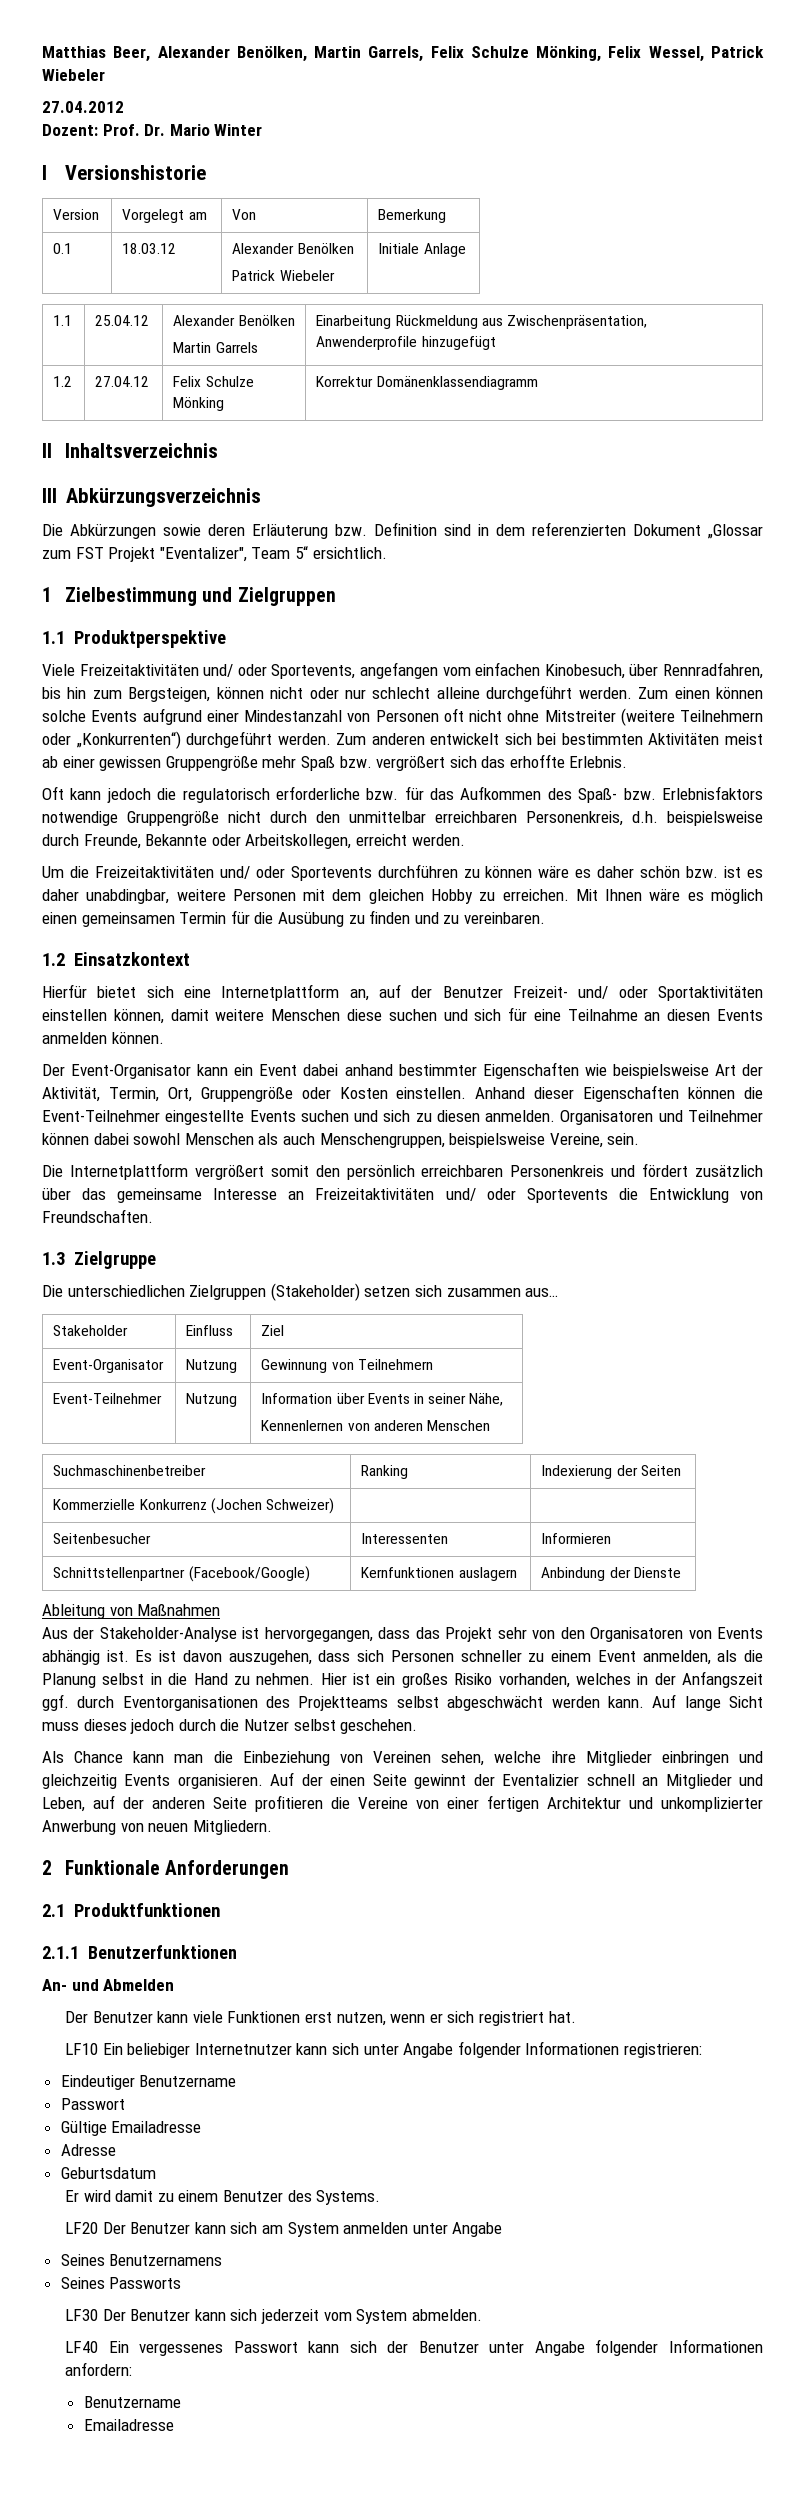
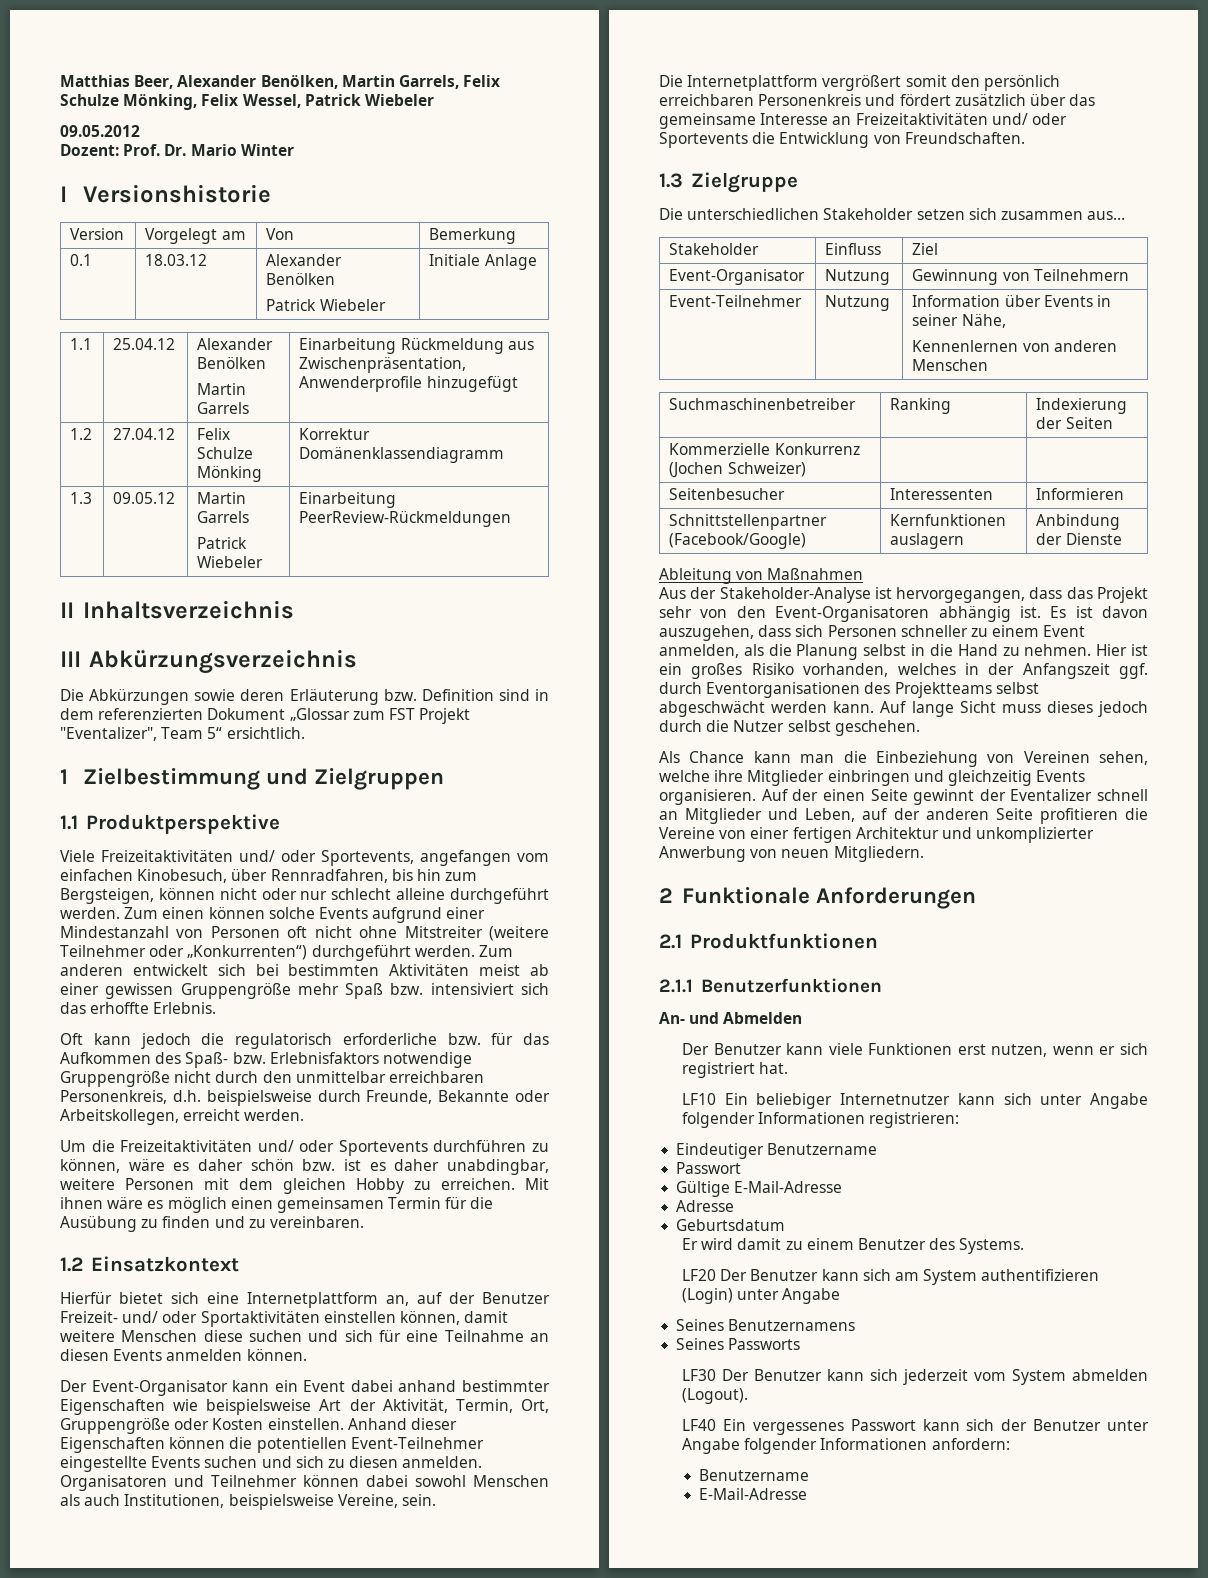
[42,101,124,113] 27.04.2012 -> [60,125,140,137] 09.05.2012
(538, 383) none -> [70,492,93,504] [113,492,176,504] [197,492,247,504] [197,511,250,523] [197,537,248,549] [197,556,264,568] [299,492,397,508] [299,511,512,527] // 1.3 | 09.05.12 | Martin Garrels // Patrick Wiebeler | Einarbeitung PeerReview-Rückmeldungen
[680,710,763,722] Teilnehmern -> [60,945,146,957] Teilnehmer
[376,756,446,771] vergrößert -> [430,983,514,995] intensiviert
[485,866,533,878] können -> [60,1159,120,1173] können,
[605,889,643,901] Ihnen -> [60,1197,103,1209] ihnen
(763, 1093) none -> [256,1437,347,1453] potentiellen
[319,1133,445,1148] Menschengruppen, -> [124,1494,225,1508] Institutionen,
[189,1283,360,1301] Zielgruppen (Stakeholder) -> [823,208,914,220] Stakeholder
[590,1627,763,1642] Organisatoren von Events -> [775,606,930,622] Event-Organisatoren
[502,1774,580,1786] Eventalizier -> [1010,789,1093,801] Eventalizer
[111,2121,202,2133] Emailadresse -> [734,1181,843,1193] E-Mail-Adresse
[343,2222,409,2234] anmelden -> [981,1269,1100,1281] [681,1288,733,1304] authentifizieren (Login)
[411,2309,482,2321] abmelden. -> [1072,1369,1148,1381] [681,1388,748,1404] abmelden (Logout).
[83,2419,174,2431] Emailadresse -> [699,1488,808,1500] E-Mail-Adresse

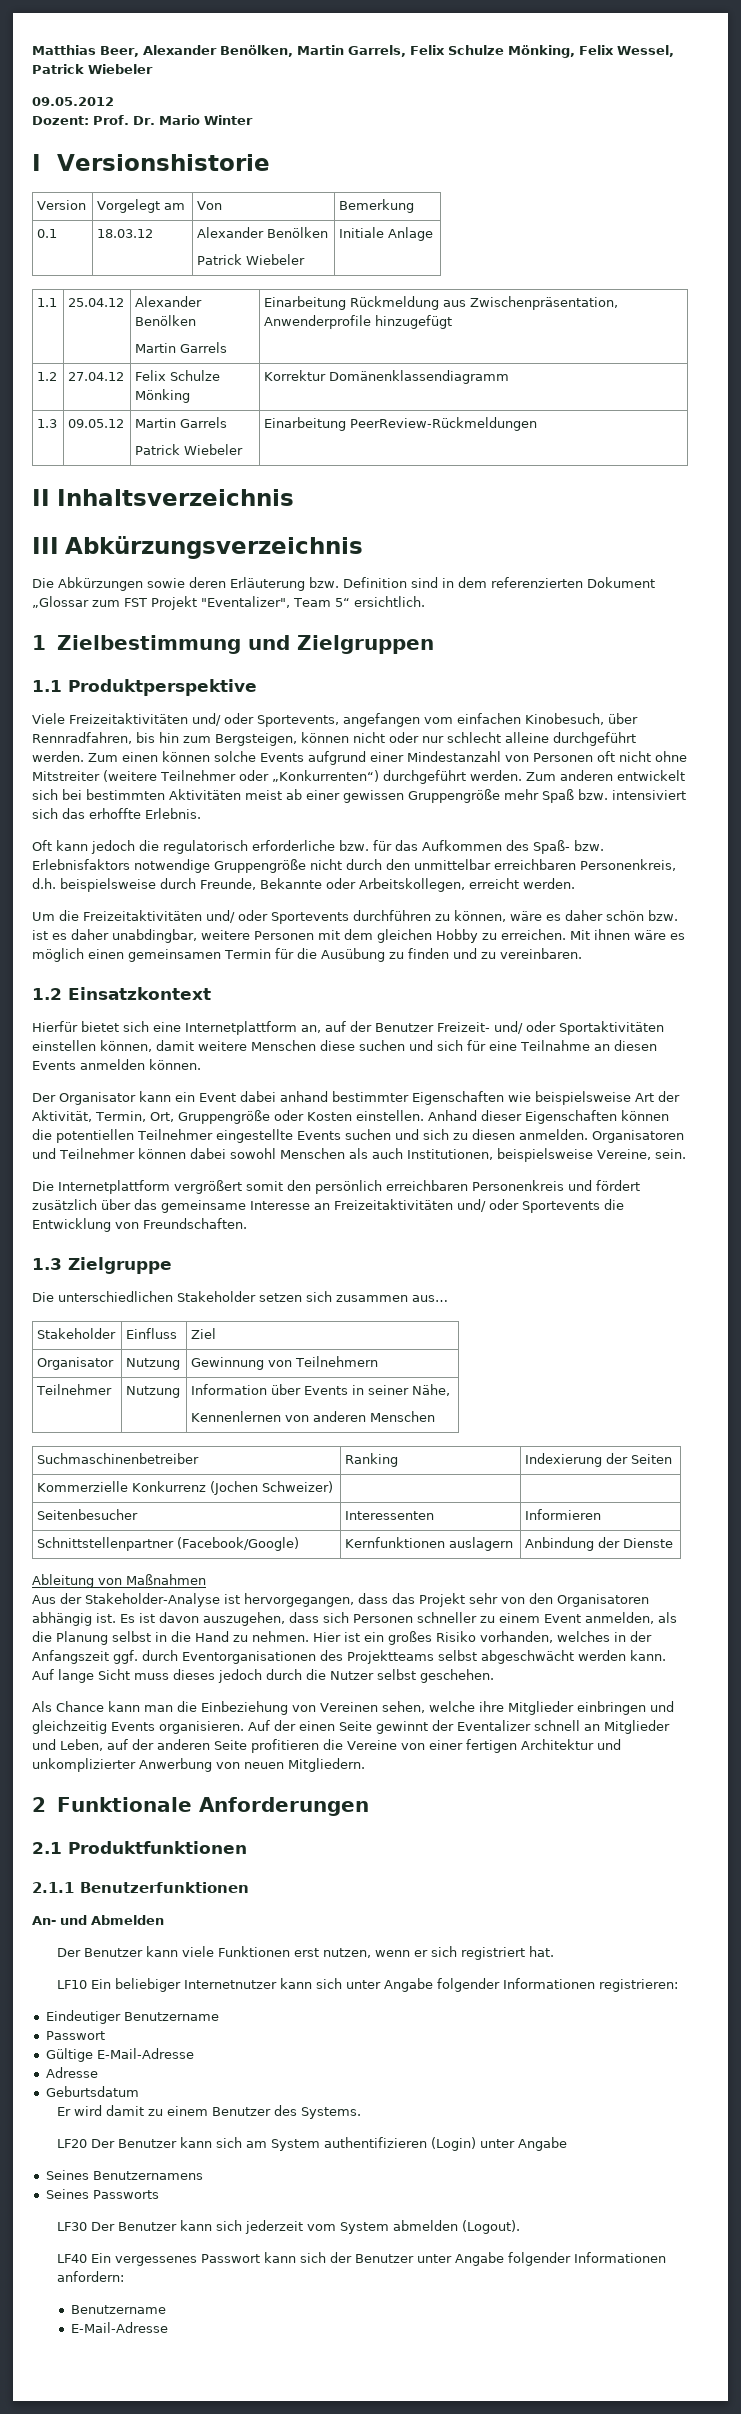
[91,1380,228,1396] Event-Organisator -> [59,1092,136,1105] Organisator
[350,1437,484,1449] Event-Teilnehmer -> [137,1129,213,1140] Teilnehmer
[669,269,806,285] Event-Organisator -> [37,1357,115,1370] Organisator
[669,295,803,307] Event-Teilnehmer -> [36,1384,113,1395] Teilnehmer
[775,606,930,622] Event-Organisatoren -> [557,1594,649,1607] Organisatoren

